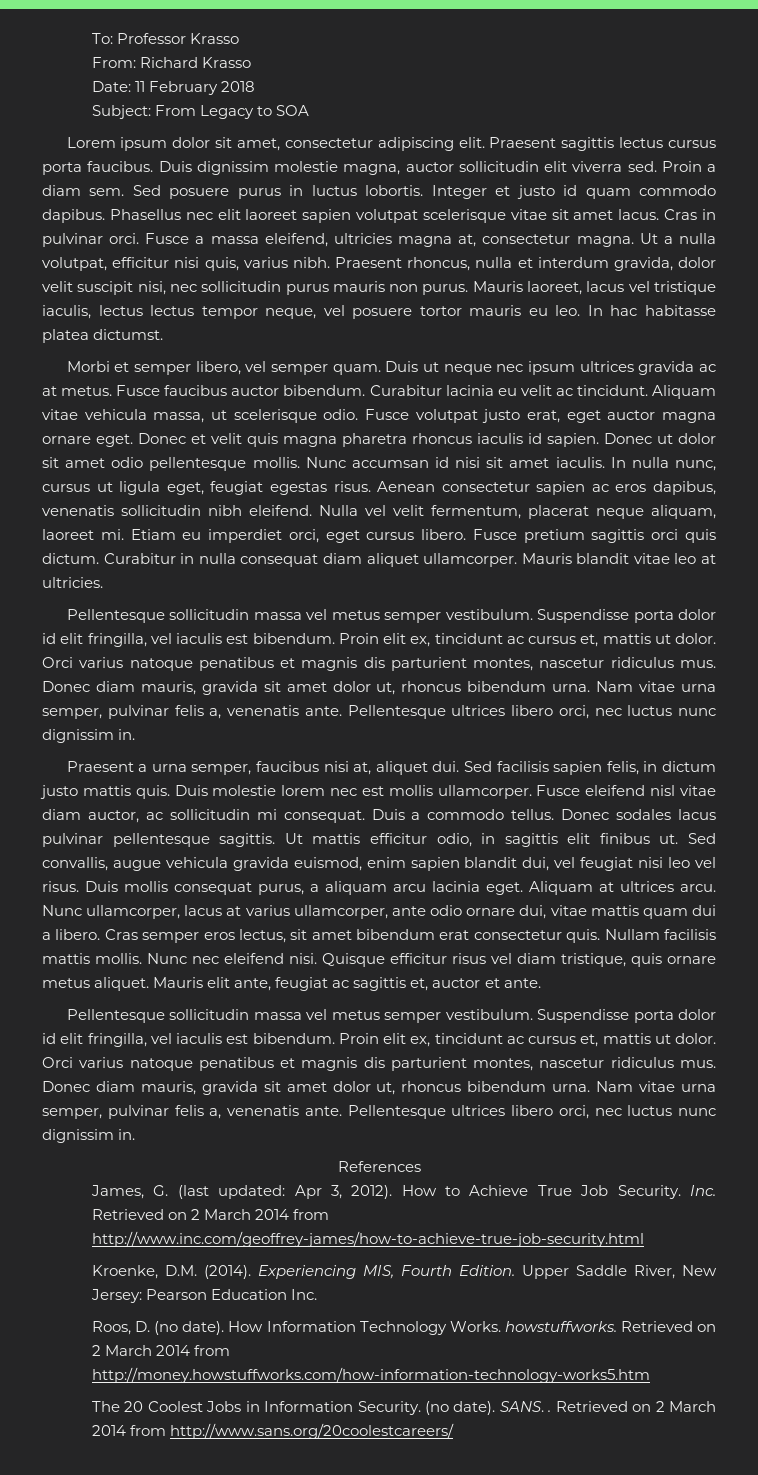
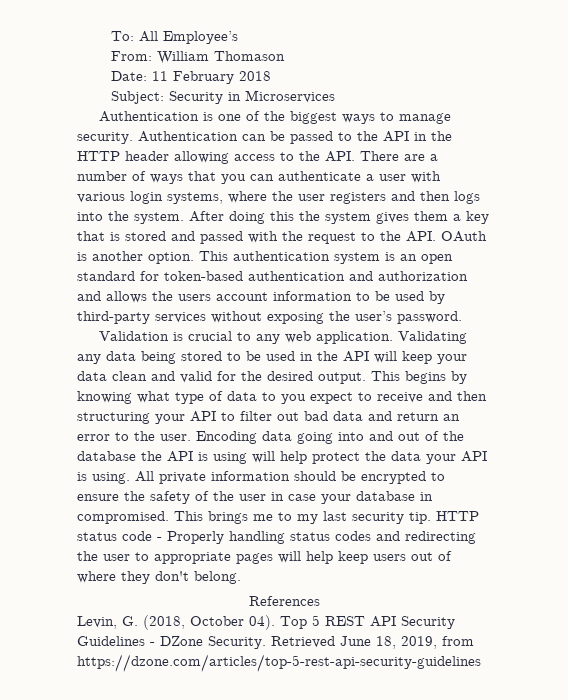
[117,33,240,44] Professor Krasso -> [139,31,239,44] All Employee’s
[140,57,252,68] Richard Krasso -> [157,51,286,64] William Thomason
[155,105,310,119] [66,137,717,151] [42,161,716,175] [42,185,716,199] [42,209,716,223] [42,233,717,247] [42,257,716,271] [42,281,716,295] [42,305,717,319] [42,329,164,343] [66,361,717,375] [42,385,716,399] [42,409,716,423] [42,433,716,447] [42,457,716,471] [42,481,717,495] [42,505,716,519] [42,529,716,543] [42,553,717,567] [42,577,103,588] [66,609,717,623] [42,633,716,647] [42,657,716,671] [42,681,716,695] [42,705,716,719] [42,729,136,743] [66,761,717,775] [40,785,716,799] [42,809,716,823] [42,833,716,847] [42,857,716,871] [42,881,716,895] [42,905,716,919] [42,929,716,943] [42,953,716,967] [42,977,541,991] [66,1009,717,1023] [42,1033,716,1047] [42,1057,716,1071] [42,1081,716,1095] [42,1105,716,1119] [42,1129,136,1143] [337,1161,421,1172] [91,1185,716,1199] [92,1209,330,1220] [92,1231,645,1247] [92,1265,717,1279] [91,1289,318,1303] [92,1321,717,1335] [92,1345,231,1356] [92,1367,651,1383] [92,1401,717,1415] [92,1423,455,1439] From Legacy to SOA // Lorem ipsum dolor sit amet, consectetur adipiscing elit. Praesent sagittis lectus cursus porta faucibus. Duis dignissim molestie magna, auctor sollicitudin elit viverra sed. Proin a diam sem. Sed posuere purus in luctus lobortis. Integer et justo id quam commodo dapibus. Phasellus nec elit laoreet sapien volutpat scelerisque vitae sit amet lacus. Cras in pulvinar orci. Fusce a massa eleifend, ultricies magna at, consectetur magna. Ut a nulla volutpat, efficitur nisi quis, varius nibh. Praesent rhoncus, nulla et interdum gravida, dolor velit suscipit nisi, nec sollicitudin purus mauris non purus. Mauris laoreet, lacus vel tristique iaculis, lectus lectus tempor neque, vel posuere tortor mauris eu leo. In hac habitasse platea dictumst. // Morbi et semper libero, vel semper quam. Duis ut neque nec ipsum ultrices gravida ac at metus. Fusce faucibus auctor bibendum. Curabitur lacinia eu velit ac tincidunt. Aliquam vitae vehicula massa, ut scelerisque odio. Fusce volutpat justo erat, eget auctor magna ornare eget. Donec et velit quis magna pharetra rhoncus iaculis id sapien. Donec ut dolor sit amet odio pellentesque mollis. Nunc accumsan id nisi sit amet iaculis. In nulla nunc, cursus ut ligula eget, feugiat egestas risus. Aenean consectetur sapien ac eros dapibus, venenatis sollicitudin nibh eleifend. Nulla vel velit fermentum, placerat neque aliquam, laoreet mi. Etiam eu imperdiet orci, eget cursus libero. Fusce pretium sagittis orci quis dictum. Curabitur in nulla consequat diam aliquet ullamcorper. Mauris blandit vitae leo at ultricies. // Pellentesque sollicitudin massa vel metus semper vestibulum. Suspendisse porta dolor id elit fringilla, vel iaculis est bibendum. Proin elit ex, tincidunt ac cursus et, mattis ut dolor. Orci varius natoque penatibus et magnis dis parturient montes, nascetur ridiculus mus. Donec diam mauris, gravida sit amet dolor ut, rhoncus bibendum urna. Nam vitae urna semper, pulvinar felis a, venenatis ante. Pellentesque ultrices libero orci, nec luctus nunc dignissim in. // Praesent a urna semper, faucibus nisi at, aliquet dui. Sed facilisis sapien felis, in dictum justo mattis quis. Duis molestie lorem nec est mollis ullamcorper. Fusce eleifend nisl vitae diam auctor, ac sollicitudin mi consequat. Duis a commodo tellus. Donec sodales lacus pulvinar pellentesque sagittis. Ut mattis efficitur odio, in sagittis elit finibus ut. Sed convallis, augue vehicula gravida euismod, enim sapien blandit dui, vel feugiat nisi leo vel risus. Duis mollis consequat purus, a aliquam arcu lacinia eget. Aliquam at ultrices arcu. Nunc ullamcorper, lacus at varius ullamcorper, ante odio ornare dui, vitae mattis quam dui a libero. Cras semper eros lectus, sit amet bibendum erat consectetur quis. Nullam facilisis mattis mollis. Nunc nec eleifend nisi. Quisque efficitur risus vel diam tristique, quis ornare metus aliquet. Mauris elit ante, feugiat ac sagittis et, auctor et ante. // Pellentesque sollicitudin massa vel metus semper vestibulum. Suspendisse porta dolor id elit fringilla, vel iaculis est bibendum. Proin elit ex, tincidunt ac cursus et, mattis ut dolor. Orci varius natoque penatibus et magnis dis parturient montes, nascetur ridiculus mus. Donec diam mauris, gravida sit amet dolor ut, rhoncus bibendum urna. Nam vitae urna semper, pulvinar felis a, venenatis ante. Pellentesque ultrices libero orci, nec luctus nunc dignissim in. // References // James, G. (last updated: Apr 3, 2012). How to Achieve True Job Security. Inc. Retrieved on 2 March 2014 from http://www.inc.com/geoffrey-james/how-to-achieve-true-job-security.html // Kroenke, D.M. (2014). Experiencing MIS, Fourth Edition. Upper Saddle River, New Jersey: Pearson Education Inc. // Roos, D. (no date). How Information Technology Works. howstuffworks. Retrieved on 2 March 2014 from http://money.howstuffworks.com/how-information-technology-works5.htm // The 20 Coolest Jobs in Information Security. (no date). SANS. . Retrieved on 2 March 2014 from http://www.sans.org/20coolestcareers/ -> [169,90,336,104] [99,111,452,124] [77,131,452,144] [77,151,438,164] [77,171,441,184] [77,191,480,204] [77,211,489,224] [77,231,487,244] [77,251,453,264] [77,271,468,281] [77,291,445,304] [77,311,462,324] [99,331,468,344] [77,351,467,364] [77,371,467,384] [77,391,487,404] [77,411,460,424] [77,431,464,444] [77,451,487,464] [77,471,445,484] [77,491,433,504] [77,511,479,524] [77,531,476,544] [77,551,452,564] [77,571,241,584] [248,596,320,606] [77,615,455,630] [77,636,474,649] [77,654,481,672] Security in Microservices // Authentication is one of the biggest ways to manage security. Authentication can be passed to the API in the HTTP header allowing access to the API. There are a number of ways that you can authenticate a user with various login systems, where the user registers and then logs into the system. After doing this the system gives them a key that is stored and passed with the request to the API. OAuth is another option. This authentication system is an open standard for token-based authentication and authorization and allows the users account information to be used by third-party services without exposing the user’s password. // Validation is crucial to any web application. Validating any data being stored to be used in the API will keep your data clean and valid for the desired output. This begins by knowing what type of data to you expect to receive and then structuring your API to filter out bad data and return an error to the user. Encoding data going into and out of the database the API is using will help protect the data your API is using. All private information should be encrypted to ensure the safety of the user in case your database in compromised. This brings me to my last security tip. HTTP status code - Properly handling status codes and redirecting the user to appropriate pages will help keep users out of where they don't belong. // References // Levin, G. (2018, October 04). Top 5 REST API Security Guidelines - DZone Security. Retrieved June 18, 2019, from https://dzone.com/articles/top-5-rest-api-security-guidelines

